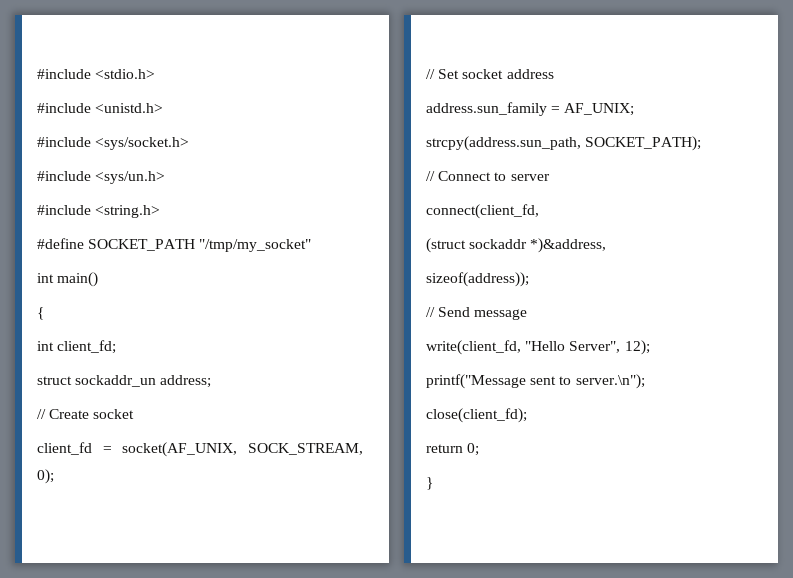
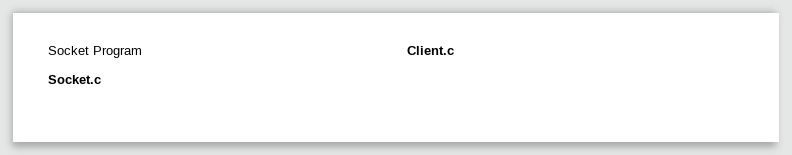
[37,69,156,79] [37,103,164,113] [37,137,190,150] [37,171,166,184] [37,205,161,218] [37,238,312,252] [37,272,99,287] [37,307,44,320] [37,340,117,354] [37,375,212,388] [37,409,135,419] [37,442,363,457] [37,469,54,484] [426,69,554,79] [426,102,635,116] [426,136,702,151] [426,171,550,181] [426,204,539,219] [426,238,607,253] [426,272,529,287] [426,307,528,320] [426,340,650,355] [426,374,645,389] [426,408,527,423] [426,443,480,456] [426,477,433,490] #include <stdio.h> // #include <unistd.h> // #include <sys/socket.h> // #include <sys/un.h> // #include <string.h> // #define SOCKET_PATH "/tmp/my_socket" // int main() // { // int client_fd; // struct sockaddr_un address; // // Create socket // client_fd = socket(AF_UNIX, SOCK_STREAM, 0); // // Set socket address // address.sun_family = AF_UNIX; // strcpy(address.sun_path, SOCKET_PATH); // // Connect to server // connect(client_fd, // (struct sockaddr *)&address, // sizeof(address)); // // Send message // write(client_fd, "Hello Server", 12); // printf("Message sent to server.\n"); // close(client_fd); // return 0; // } -> [48,46,142,58] [48,75,101,84] [407,46,454,55] Socket Program // Socket.c // Client.c

